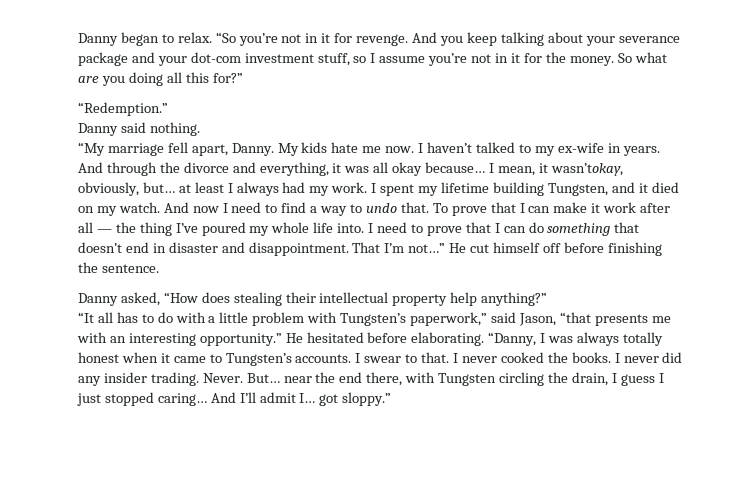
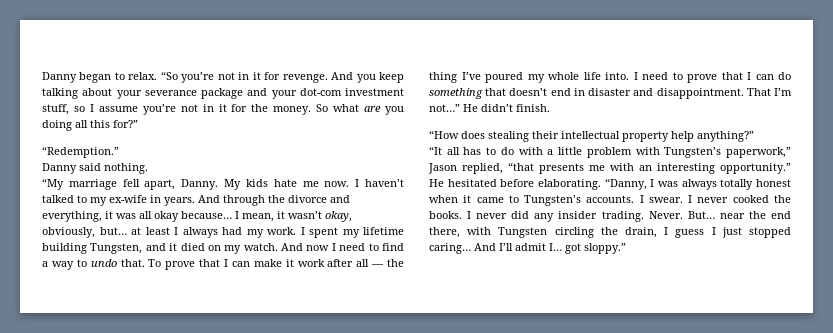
[550,163,623,176] wasn’tokay, -> [288,211,352,222] wasn’t okay,
[470,242,662,256] [78,262,159,273] [78,292,160,306] cut himself off before finishing the sentence. // Danny asked, -> [481,104,550,112] didn’t finish. //
[490,312,556,326] said Jason, -> [428,163,503,174] Jason replied,
[364,352,450,363] swear to that. -> [648,197,683,203] swear.

